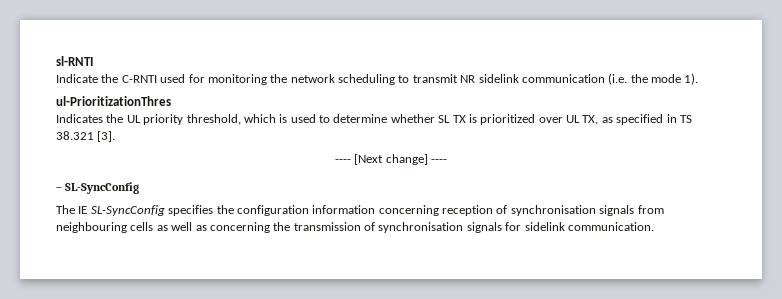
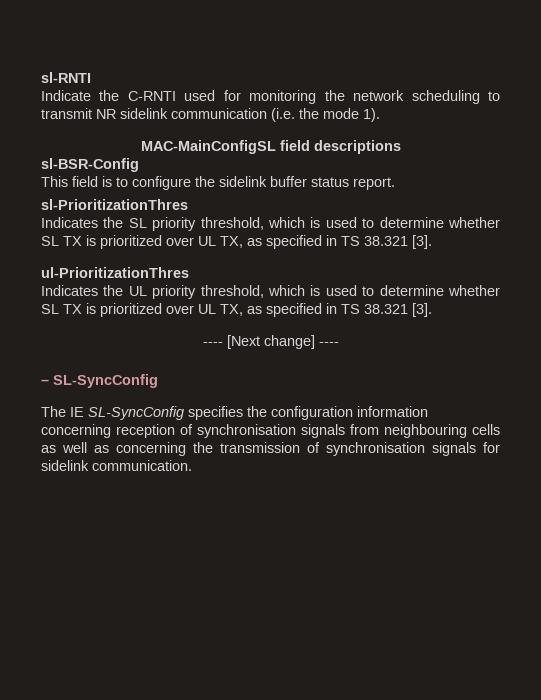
(699, 79) none -> [140,140,401,154] [41,158,139,172] [41,176,395,190] [41,199,188,210] [41,217,500,231] [41,235,432,249] // MAC-MainConfigSL field descriptions // sl-BSR-Config // This field is to configure the sidelink buffer status report. // sl-PrioritizationThres // Indicates the SL priority threshold, which is used to determine whether SL TX is prioritized over UL TX, as specified in TS 38.321 [3].

